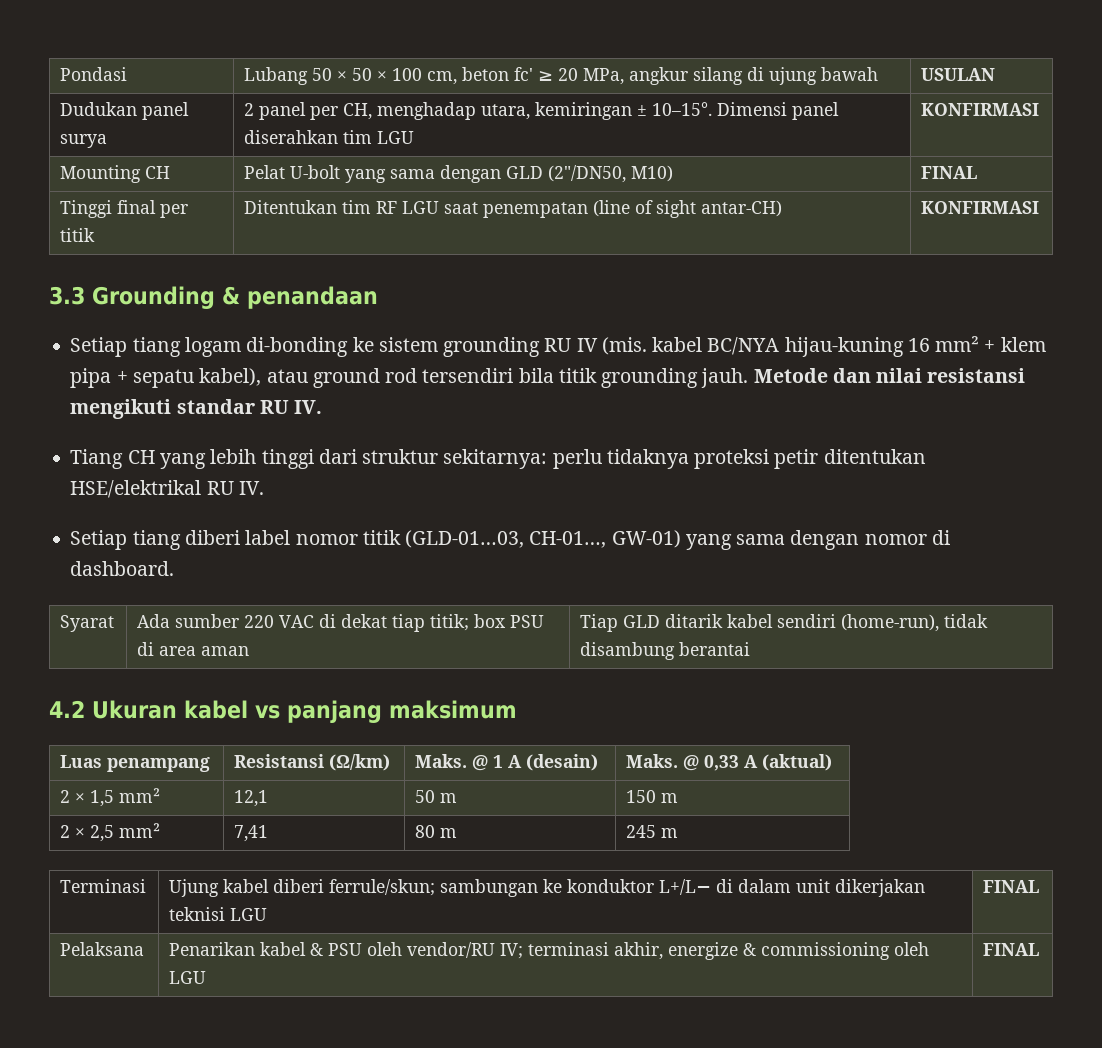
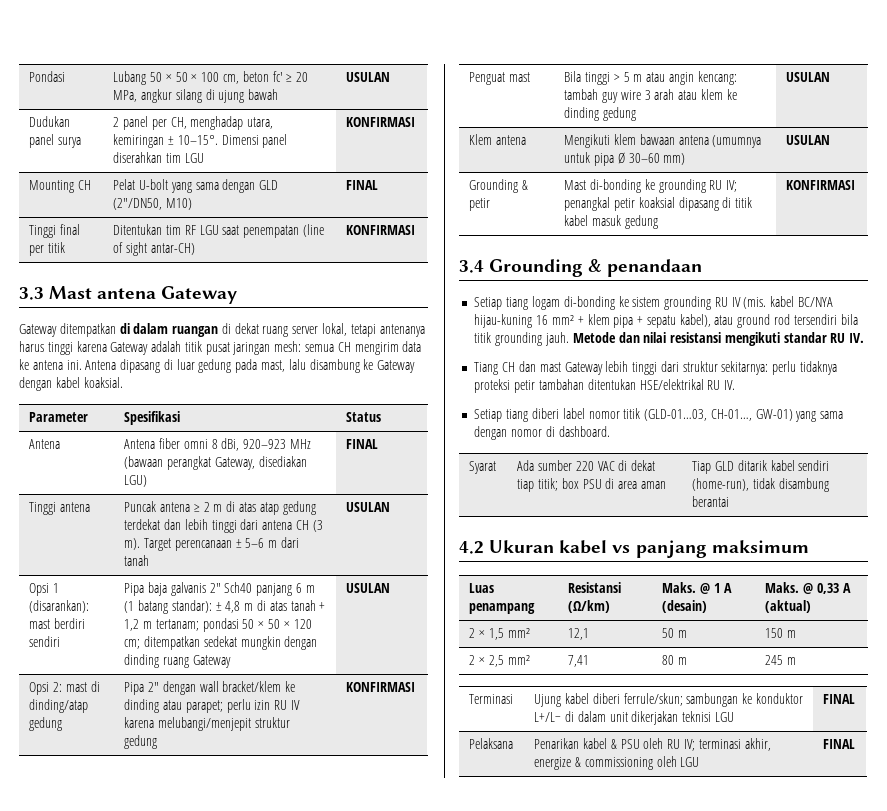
(85, 295) none -> [49,286,238,304] [19,323,425,337] [19,341,422,355] [19,359,416,373] [19,377,123,391] [29,412,89,422] [124,411,181,425] [346,412,382,422] [29,439,61,449] [124,438,312,451] [124,456,307,470] [124,475,148,487] [346,439,379,449] [29,502,91,515] [124,501,316,515] [124,519,323,533] [124,537,299,551] [124,555,150,566] [346,502,391,512] [29,583,60,596] [29,600,90,613] [29,618,86,629] [29,636,61,647] [124,582,315,596] [124,600,326,614] [124,618,312,632] [124,636,318,650] [124,654,231,668] [346,583,391,593] [29,681,100,695] [29,699,89,713] [29,717,63,731] [124,681,296,695] [124,699,301,713] [124,717,290,731] [124,735,158,749] [346,682,416,692] [469,72,531,85] [564,71,737,85] [564,89,737,103] [564,107,637,121] [786,72,831,82] [469,134,527,145] [564,134,762,148] [564,152,686,166] [786,135,831,145] [469,179,529,193] [469,198,491,211] [564,179,738,193] [564,197,753,211] [564,215,658,229] [786,180,856,190] [459,260,484,273] Mast antena Gateway // Gateway ditempatkan di dalam ruangan di dekat ruang server lokal, tetapi antenanya harus tinggi karena Gateway adalah titik pusat jaringan mesh: semua CH mengirim data ke antena ini. Antena dipasang di luar gedung pada mast, lalu disambung ke Gateway dengan kabel koaksial. // Parameter | Spesifikasi | Status // Antena | Antena fiber omni 8 dBi, 920–923 MHz (bawaan perangkat Gateway, disediakan LGU) | FINAL // Tinggi antena | Puncak antena ≥ 2 m di atas atap gedung terdekat dan lebih tinggi dari antena CH (3 m). Target perencanaan ± 5–6 m dari tanah | USULAN // Opsi 1 (disarankan): mast berdiri sendiri | Pipa baja galvanis 2" Sch40 panjang 6 m (1 batang standar): ± 4,8 m di atas tanah + 1,2 m tertanam; pondasi 50 × 50 × 120 cm; ditempatkan sedekat mungkin dengan dinding ruang Gateway | USULAN // Opsi 2: mast di dinding/atap gedung | Pipa 2" dengan wall bracket/klem ke dinding atau parapet; perlu izin RU IV karena melubangi/menjepit struktur gedung | KONFIRMASI // Penguat mast | Bila tinggi > 5 m atau angin kencang: tambah guy wire 3 arah atau klem ke dinding gedung | USULAN // Klem antena | Mengikuti klem bawaan antena (umumnya untuk pipa Ø 30–60 mm) | USULAN // Grounding & petir | Mast di-bonding ke grounding RU IV; penangkal petir koaksial dipasang di titik kabel masuk gedung | KONFIRMASI // 3.4
[159,453,206,469] yang -> [518,361,603,375] dan mast Gateway
(819, 459) none -> [538,379,584,390] tambahan
[407,942,496,958] vendor/RU -> [667,739,681,749] RU

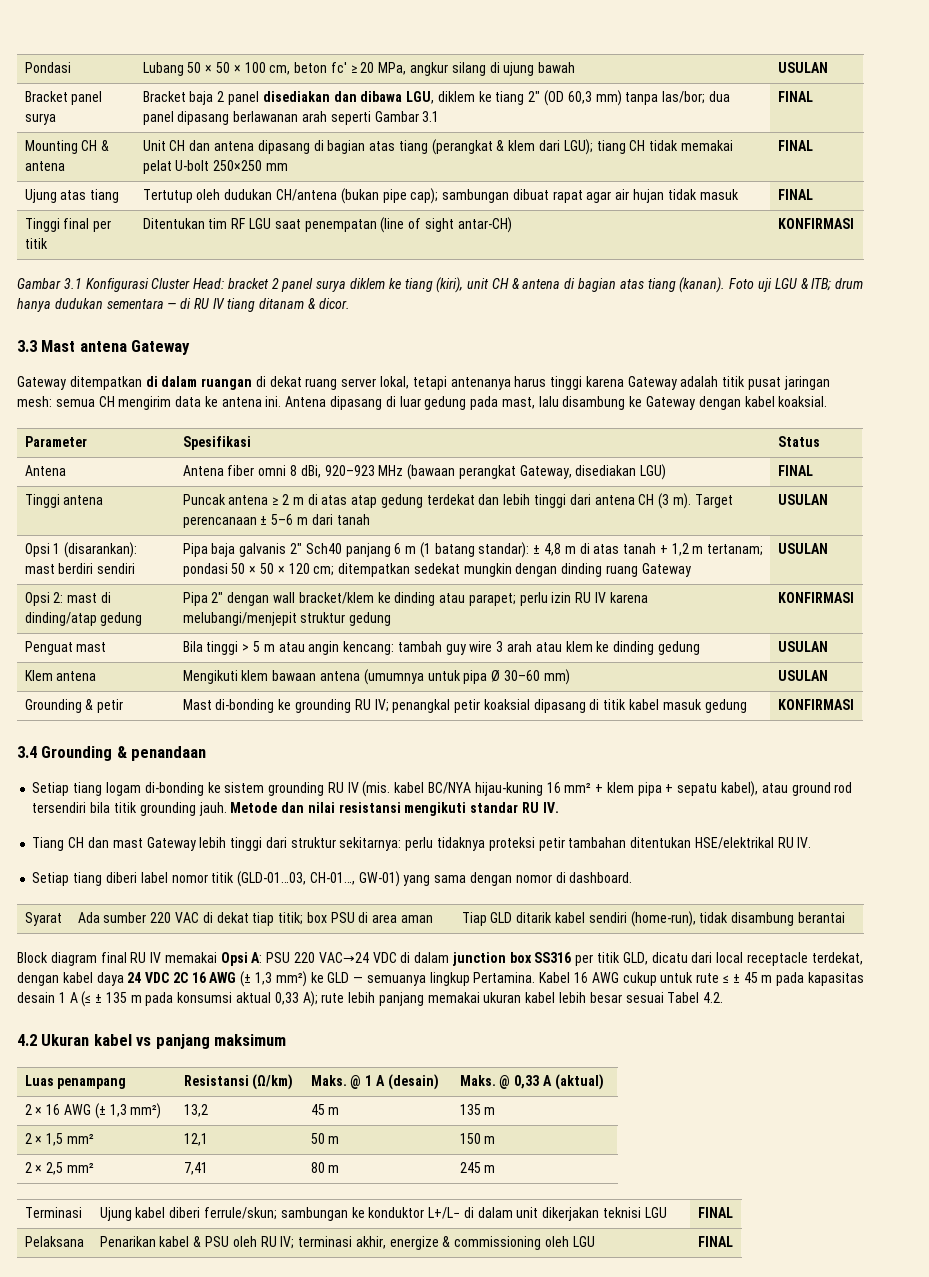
[29,116,71,127] Dudukan -> [24,91,68,102] Bracket
[113,116,274,130] [113,134,288,148] [113,152,204,163] [346,117,416,127] [29,180,92,193] [113,179,279,193] [113,198,193,210] 2 panel per CH, menghadap utara, kemiringan ± 10–15°. Dimensi panel diserahkan tim LGU | KONFIRMASI // Mounting CH | Pelat U-bolt yang sama dengan GLD (2"/DN50, M10) -> [142,90,730,106] [142,111,440,125] [777,91,813,102] [24,140,110,154] [24,161,65,171] [142,139,733,155] [142,160,288,174] [777,140,813,151] [24,189,120,203] [142,188,739,204] Bracket baja 2 panel disediakan dan dibawa LGU, diklem ke tiang 2" (OD 60,3 mm) tanpa las/bor; dua panel dipasang berlawanan arah seperti Gambar 3.1 | FINAL // Mounting CH & antena | Unit CH dan antena dipasang di bagian atas tiang (perangkat & klem dari LGU); tiang CH tidak memakai pelat U-bolt 250×250 mm | FINAL // Ujung atas tiang | Tertutup oleh dudukan CH/antena (bukan pipe cap); sambungan dibuat rapat agar air hujan tidak masuk
(416, 230) none -> [17,277,864,293] [17,298,350,312] // Gambar 3.1 Konfigurasi Cluster Head: bracket 2 panel surya diklem ke tiang (kiri), unit CH & antena di bagian atas tiang (kanan). Foto uji LGU & ITB; drum hanya dudukan sementara — di RU IV tiang ditanam & dicor.
(730, 501) none -> [17,952,863,966] [17,971,864,987] [17,991,724,1007] // Block diagram final RU IV memakai Opsi A: PSU 220 VAC→24 VDC di dalam junction box SS316 per titik GLD, dicatu dari local receptacle terdekat, dengan kabel daya 24 VDC 2C 16 AWG (± 1,3 mm²) ke GLD — semuanya lingkup Pertamina. Kabel 16 AWG cukup untuk rute ≤ ± 45 m pada kapasitas desain 1 A (≤ ± 135 m pada konsumsi aktual 0,33 A); rute lebih panjang memakai ukuran kabel lebih besar sesuai Tabel 4.2.
(812, 606) none -> [24,1103,162,1119] [183,1104,208,1117] [310,1104,340,1115] [459,1104,496,1115] // 2 × 16 AWG (± 1,3 mm²) | 13,2 | 45 m | 135 m

